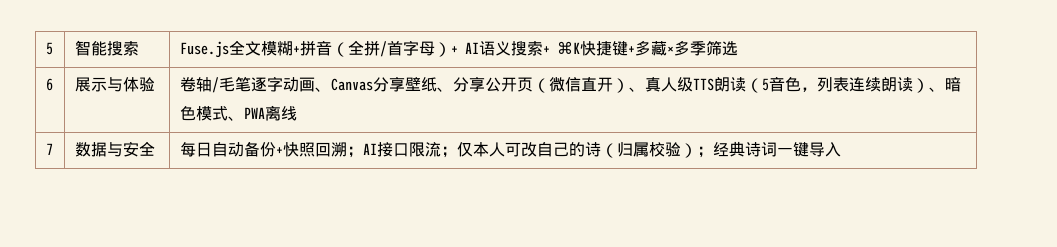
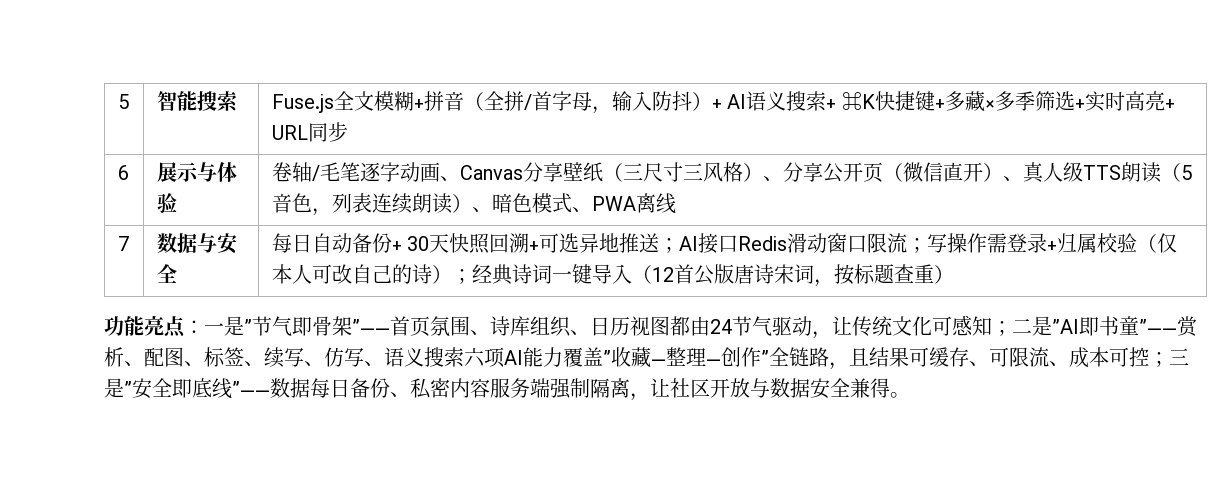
(435, 48) none -> [591,91,692,114] ，输入防抖
(738, 48) none -> [1074,91,1175,112] [271,122,348,142] +实时高亮+ URL同步
(437, 84) none -> [602,162,763,182] （三尺寸三风格）
(283, 151) none -> [407,234,450,253] 30天
[346,142,457,158] ；AI接口限流； -> [529,233,1158,254] +可选异地推送；AI接口Redis滑动窗口限流；写操作需登录+归属校验（
[600,142,681,158] （归属校验 -> (432, 274) none
(841, 149) none -> [631,264,954,287] [104,315,1198,339] [104,347,1189,370] [104,378,910,401] （12首公版唐诗宋词，按标题查重） // 功能亮点：一是”节气即骨架”——首页氛围、诗库组织、日历视图都由24节气驱动，让传统文化可感知；二是”AI即书童”——赏析、配图、标签、续写、仿写、语义搜索六项AI能力覆盖”收藏—整理—创作”全链路，且结果可缓存、可限流、成本可控；三是”安全即底线”——数据每日备份、私密内容服务端强制隔离，让社区开放与数据安全兼得。

